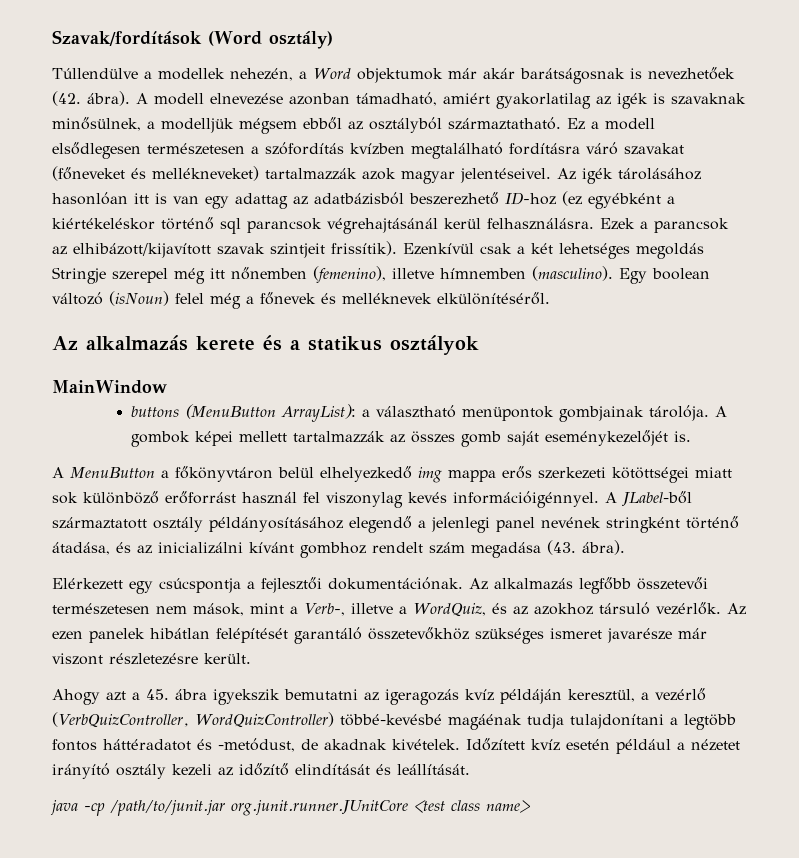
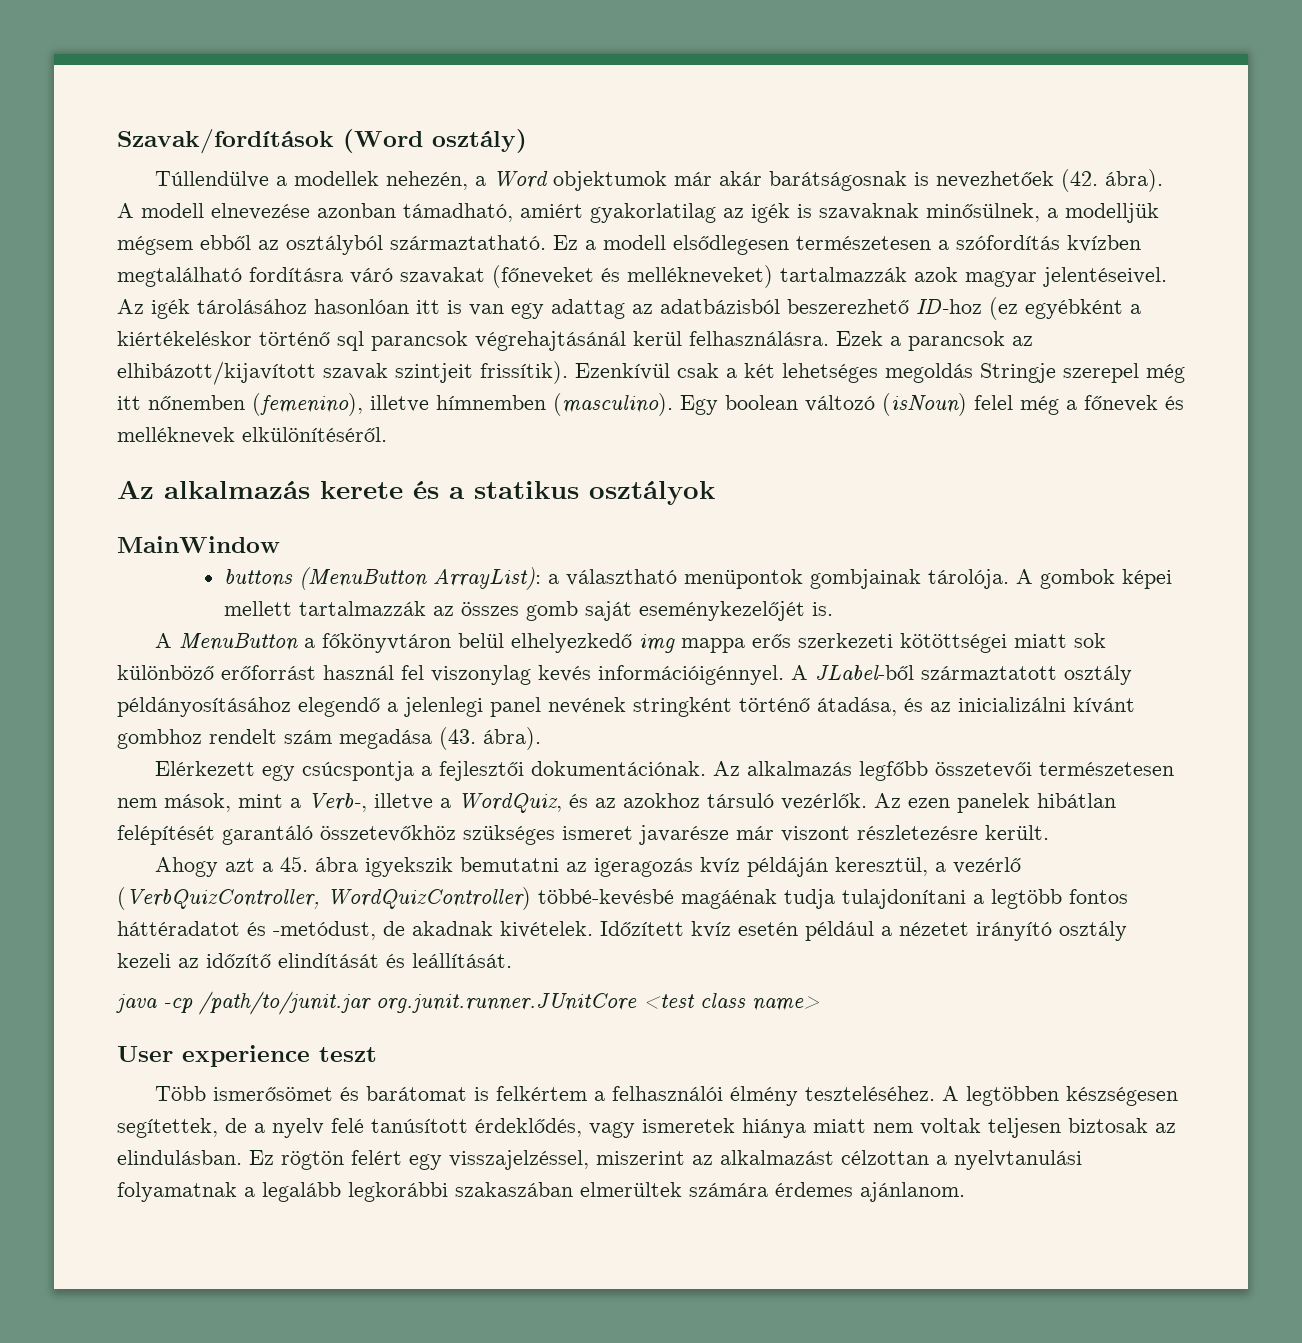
(531, 806) none -> [117,1045,377,1067] [154,1086,1178,1106] [117,1118,1176,1138] [117,1150,1082,1170] [117,1182,965,1202] // User experience teszt // Több ismerősömet és barátomat is felkértem a felhasználói élmény teszteléséhez. A legtöbben készségesen segítettek, de a nyelv felé tanúsított érdeklődés, vagy ismeretek hiánya miatt nem voltak teljesen biztosak az elindulásban. Ez rögtön felért egy visszajelzéssel, miszerint az alkalmazást célzottan a nyelvtanulási folyamatnak a legalább legkorábbi szakaszában elmerültek számára érdemes ajánlanom.

